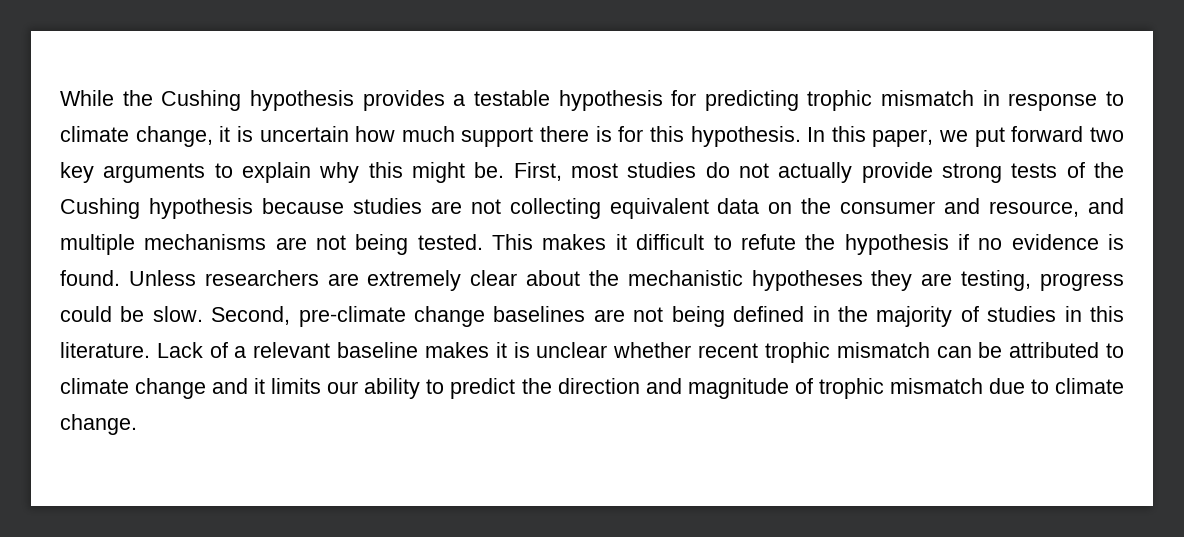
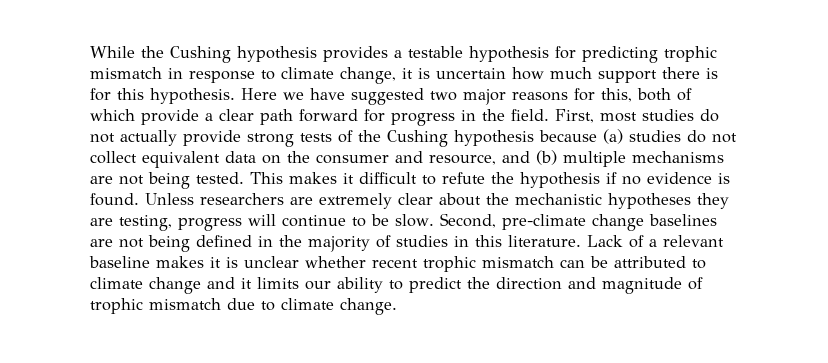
[807,126,1125,147] [60,162,505,183] In this paper, we put forward two key arguments to explain why this might be. -> [241,88,692,105] [90,109,549,126] Here we have suggested two major reasons for this, both of which provide a clear path forward for progress in the field.
[352,198,601,219] studies are not collecting -> [603,129,737,144] [90,151,137,164] (a) studies do not collect
(1125, 206) none -> [536,150,557,165] (b)
[60,306,112,322] could -> [248,214,366,227] will continue to

